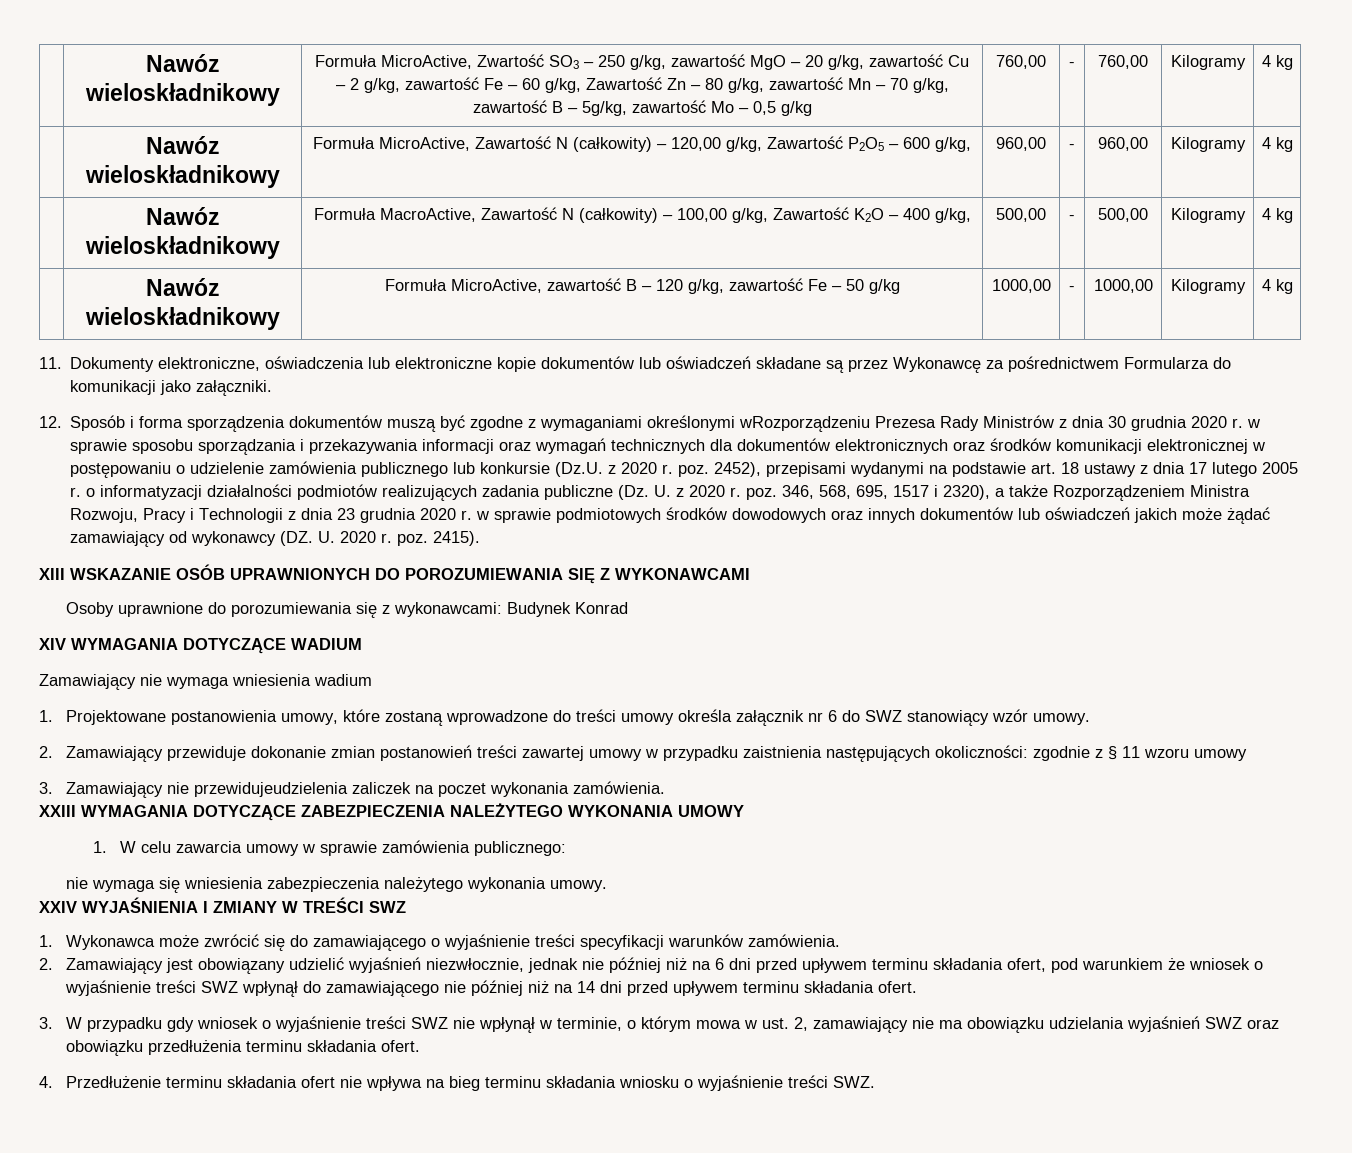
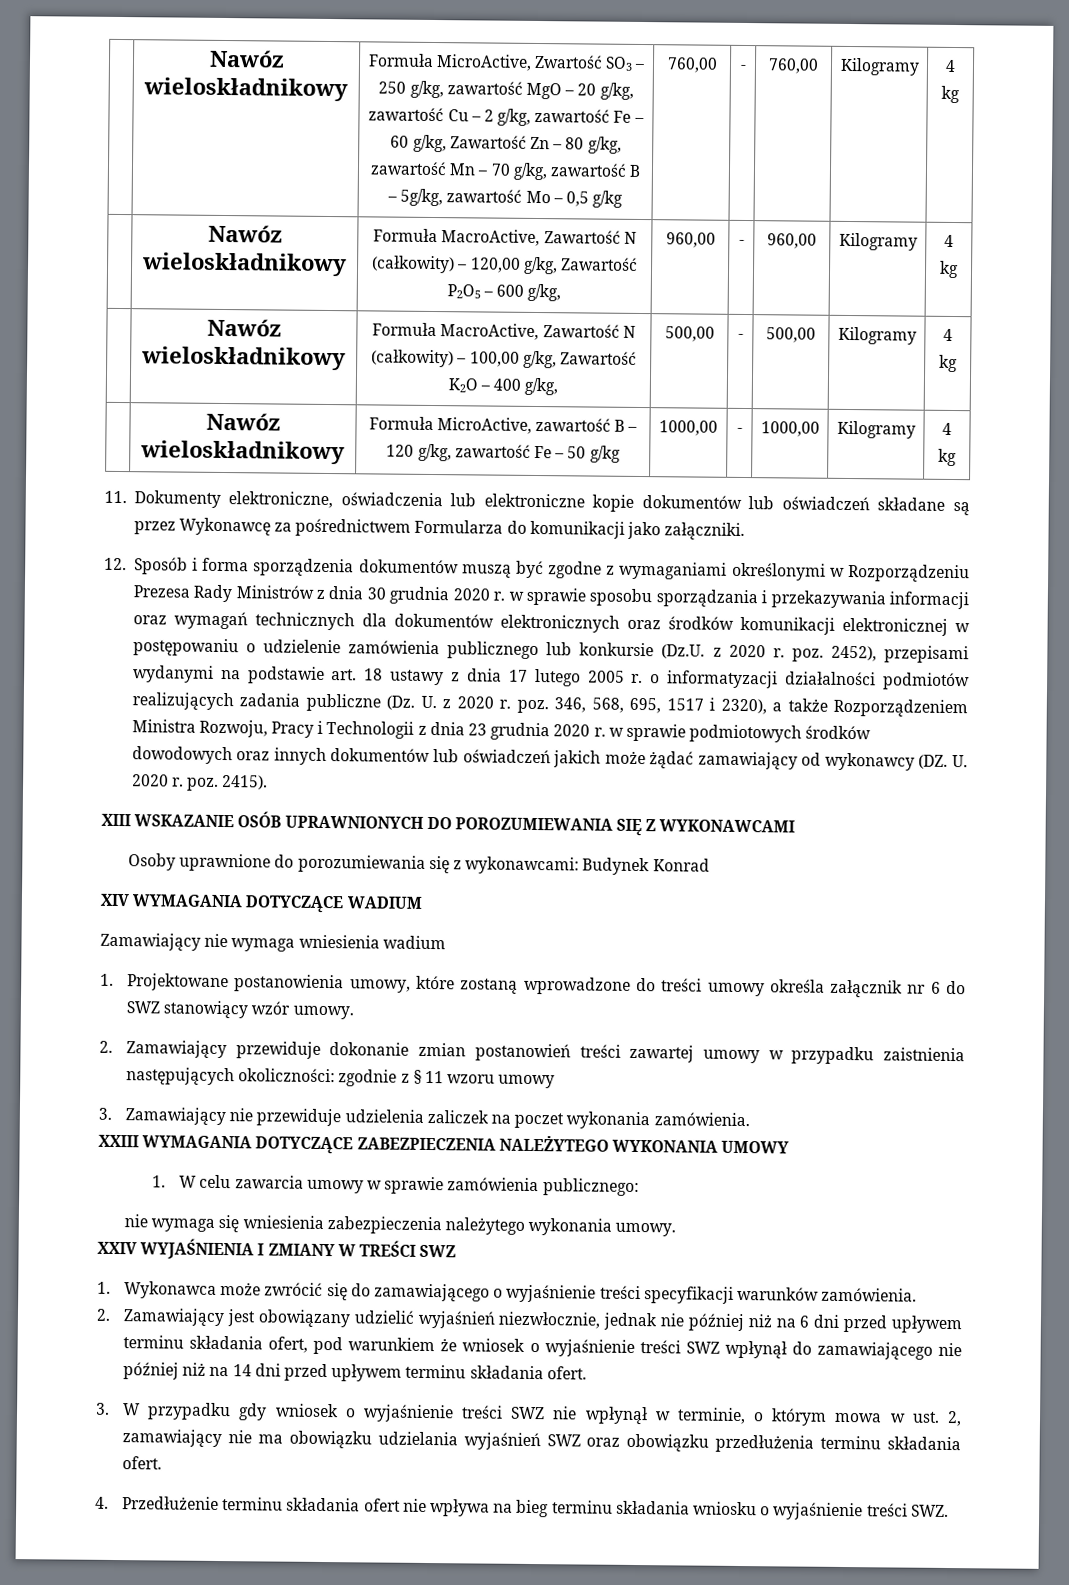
[379,137,470,151] MicroActive, -> [441,229,541,247] MacroActive,
[739,416,871,432] wRozporządzeniu -> [829,564,970,583] w Rozporządzeniu
[194,782,349,797] przewidujeudzielenia -> [256,1108,424,1127] przewiduje udzielenia

